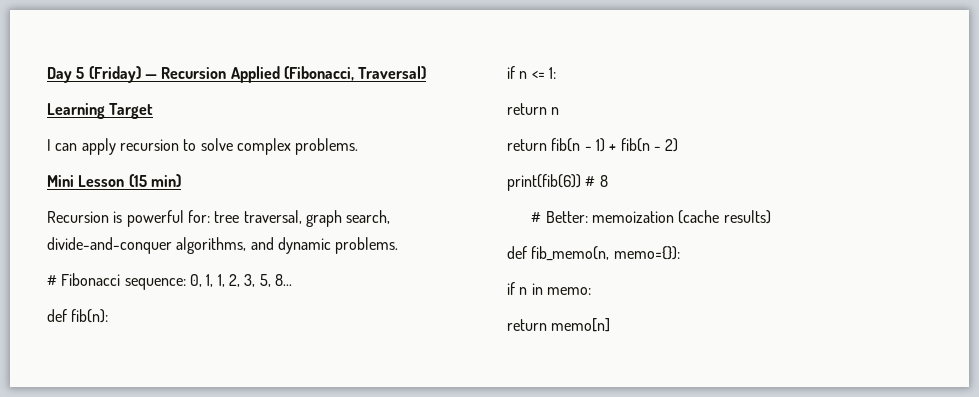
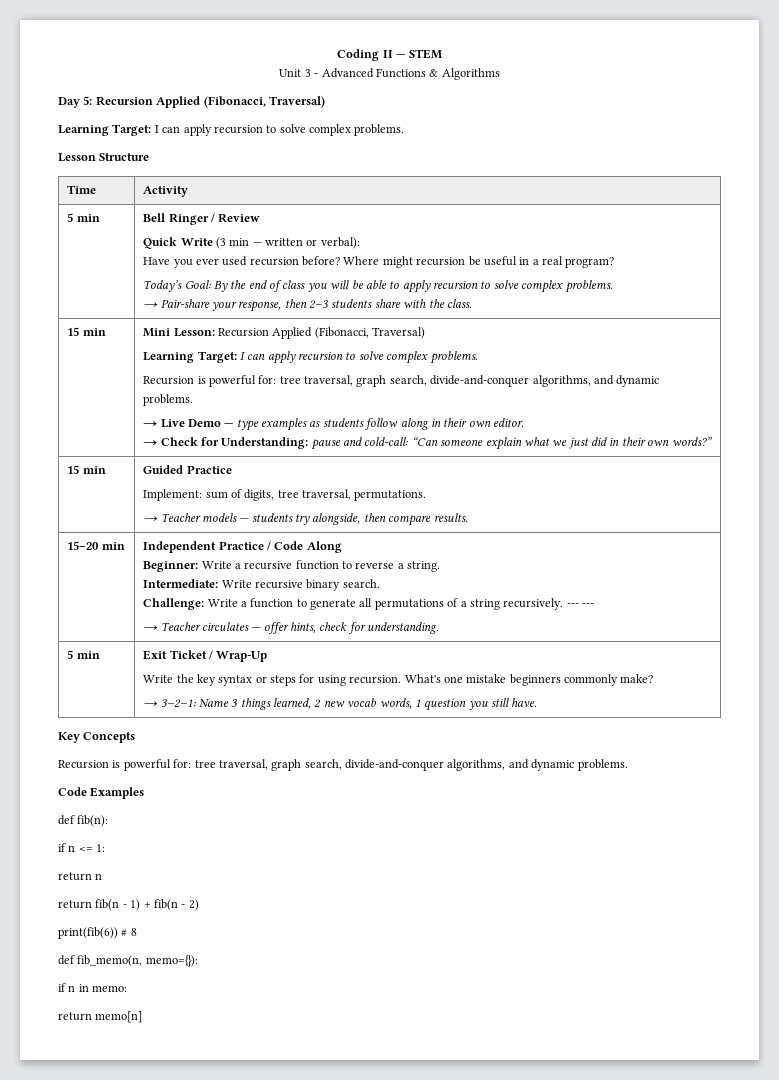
[47,66,427,83] [47,103,154,119] [47,138,359,155] [47,174,181,187] Day 5 (Friday) — Recursion Applied (Fibonacci, Traversal) // Learning Target // I can apply recursion to solve complex problems. // Mini Lesson (15 min) -> [337,49,442,61] [279,68,500,80] [58,96,325,108] [58,124,405,136] [58,153,150,162] [67,185,97,194] [143,186,189,197] [67,213,100,222] [143,213,261,225] [143,237,360,249] [143,256,615,268] [143,280,613,293] [143,299,472,312] [67,327,106,336] [143,327,426,339] [143,351,478,364] [143,375,660,387] [143,394,194,406] [143,418,525,431] [143,437,712,450] [67,465,106,474] [143,465,232,474] [143,489,427,501] [143,513,468,526] [67,541,125,550] [143,541,342,553] [143,560,441,572] [143,579,380,591] [143,598,595,610] [143,622,440,634] [67,650,100,659] [143,650,268,662] [143,674,654,686] [143,698,538,711] [58,732,136,743] Coding II — STEM // Unit 3 - Advanced Functions & Algorithms // Day 5: Recursion Applied (Fibonacci, Traversal) // Learning Target: I can apply recursion to solve complex problems. // Lesson Structure // Time | Activity // 5 min | Bell Ringer / Review // Quick Write (3 min — written or verbal): // Have you ever used recursion before? Where might recursion be useful in a real program? // Today’s Goal: By the end of class you will be able to apply recursion to solve complex problems. // → Pair-share your response, then 2–3 students share with the class. // 15 min | Mini Lesson: Recursion Applied (Fibonacci, Traversal) // Learning Target: I can apply recursion to solve complex problems. // Recursion is powerful for: tree traversal, graph search, divide-and-conquer algorithms, and dynamic problems. // → Live Demo — type examples as students follow along in their own editor. // → Check for Understanding: pause and cold-call: “Can someone explain what we just did in their own words?” // 15 min | Guided Practice // Implement: sum of digits, tree traversal, permutations. // → Teacher models — students try alongside, then compare results. // 15–20 min | Independent Practice / Code Along // Beginner: Write a recursive function to reverse a string. // Intermediate: Write recursive binary search. // Challenge: Write a function to generate all permutations of a string recursively. --- --- // → Teacher circulates — offer hints, check for understanding. // 5 min | Exit Ticket / Wrap-Up // Write the key syntax or steps for using recursion. What's one mistake beginners commonly make? // → 3–2–1: Name 3 things learned, 2 new vocab words, 1 question you still have. // Key Concepts
[47,273,292,290] # Fibonacci sequence: 0, 1, 1, 2, 3, 5, 8... -> [58,787,145,799] Code Examples
[531,210,771,224] // # Better: memoization (cache results) -> (137, 932) none

